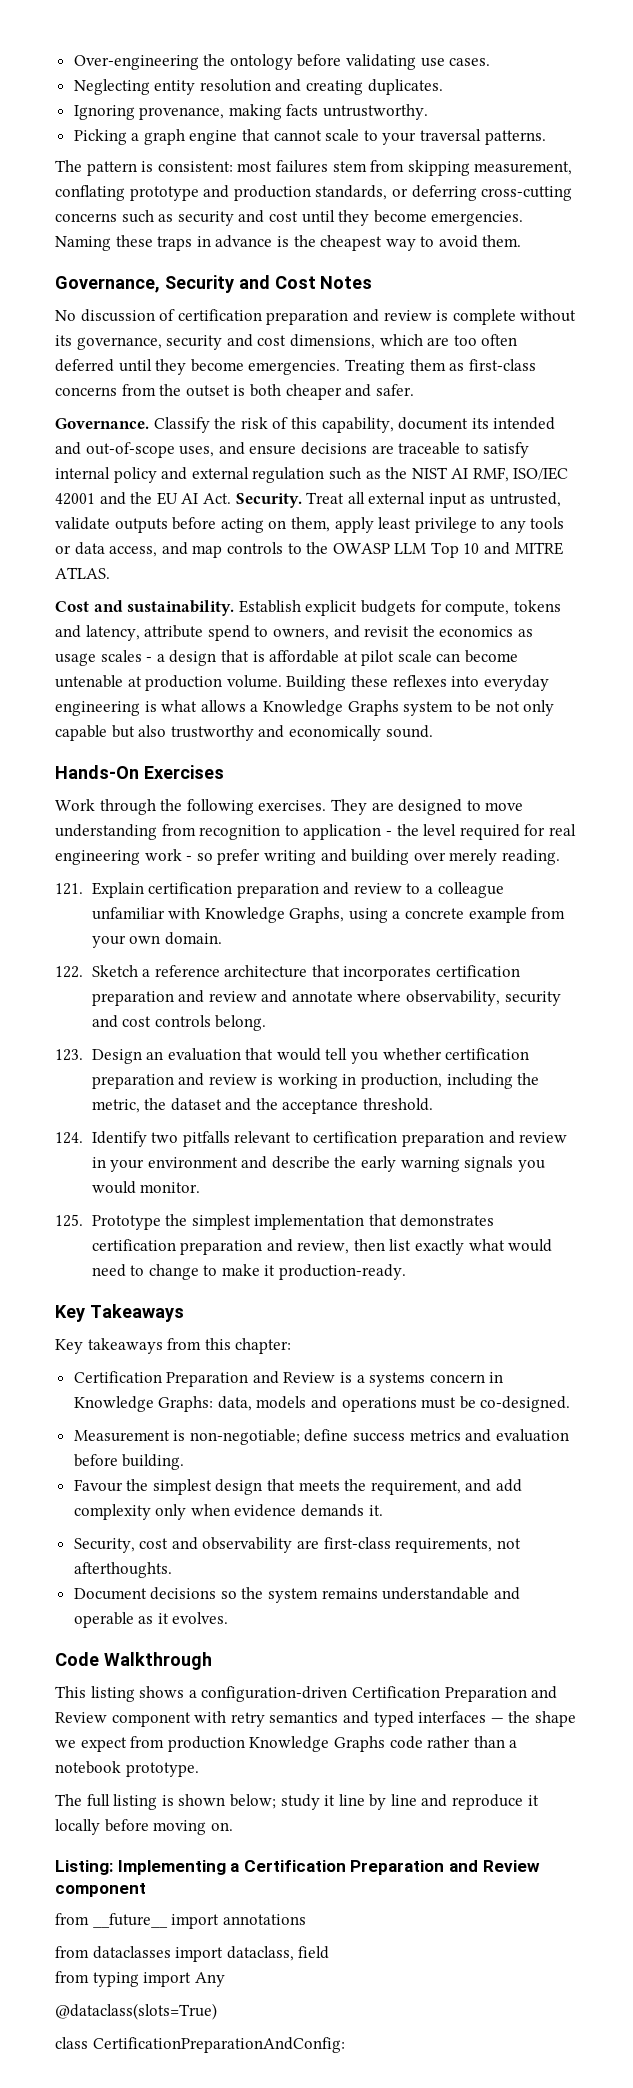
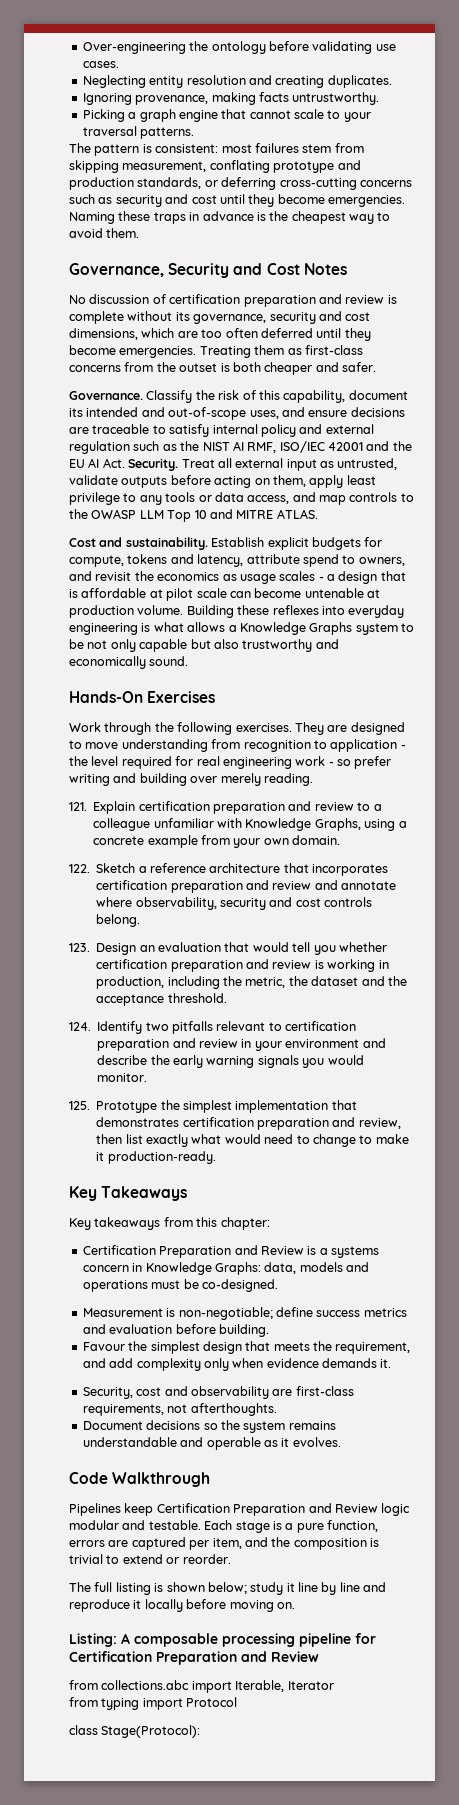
[55,1686,558,1702] [55,1711,576,1727] [55,1736,518,1752] [55,1761,199,1777] This listing shows a configuration-driven Certification Preparation and Review component with retry semantics and typed interfaces — the shape we expect from production Knowledge Graphs code rather than a notebook prototype. -> [69,1503,411,1516] [69,1520,378,1533] [69,1537,379,1550] [69,1554,231,1564] Pipelines keep Certification Preparation and Review logic modular and testable. Each stage is a pure function, errors are captured per item, and the composition is trivial to extend or reorder.
[117,1860,540,1875] [55,1883,146,1897] [55,1913,306,1929] [55,1946,330,1962] Implementing a Certification Preparation and Review component // from __future__ import annotations // from dataclasses import dataclass, field -> [121,1633,376,1647] [69,1651,319,1665] [69,1680,334,1693] A composable processing pipeline for Certification Preparation and Review // from collections.abc import Iterable, Iterator
[194,1972,225,1987] [55,2003,217,2020] Any // @dataclass(slots=True) -> [186,1697,238,1707] Protocol
[92,2037,345,2053] CertificationPreparationAndConfig: -> [101,1725,201,1738] Stage(Protocol):

